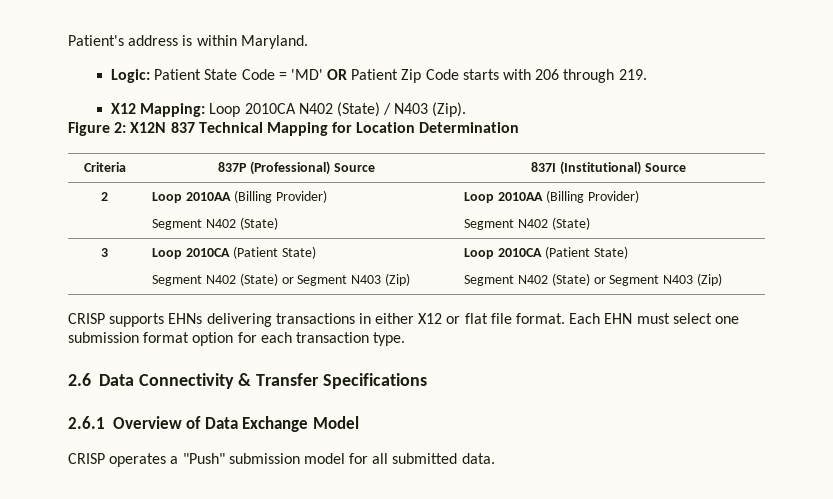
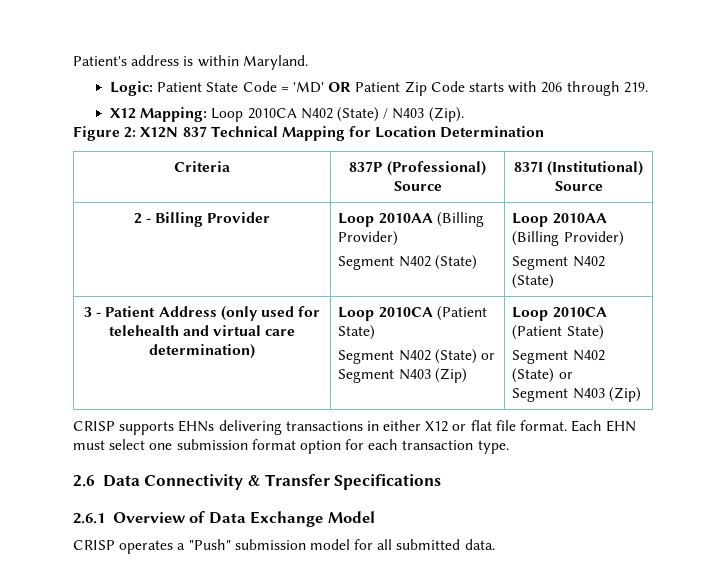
(108, 196) none -> [145,212,271,227] - Billing Provider
(108, 252) none -> [96,306,321,321] [108,325,296,336] [149,344,255,359] - Patient Address (only used for telehealth and virtual care determination)
(606, 280) none -> (573, 375) //

